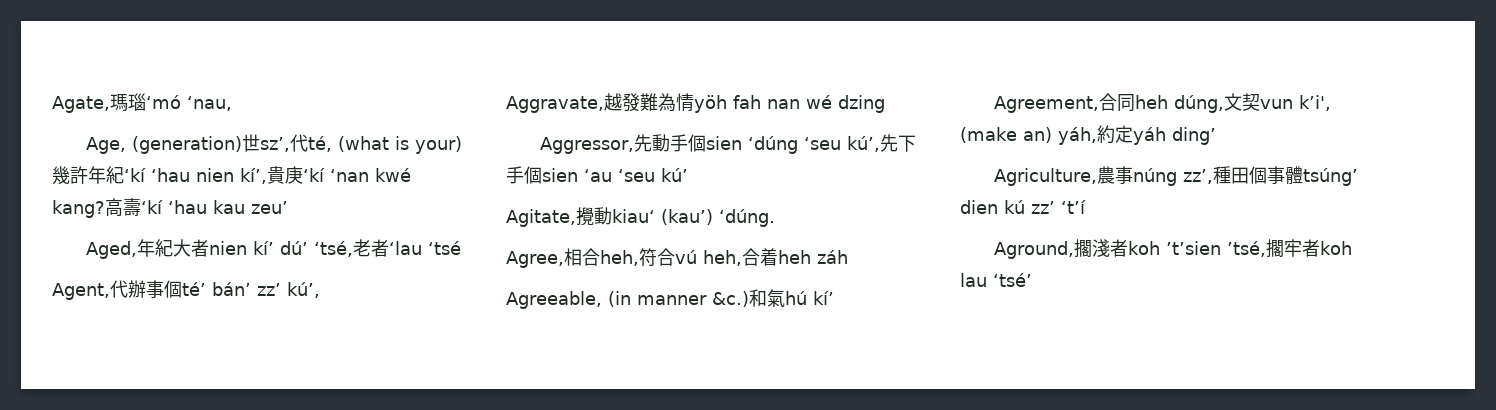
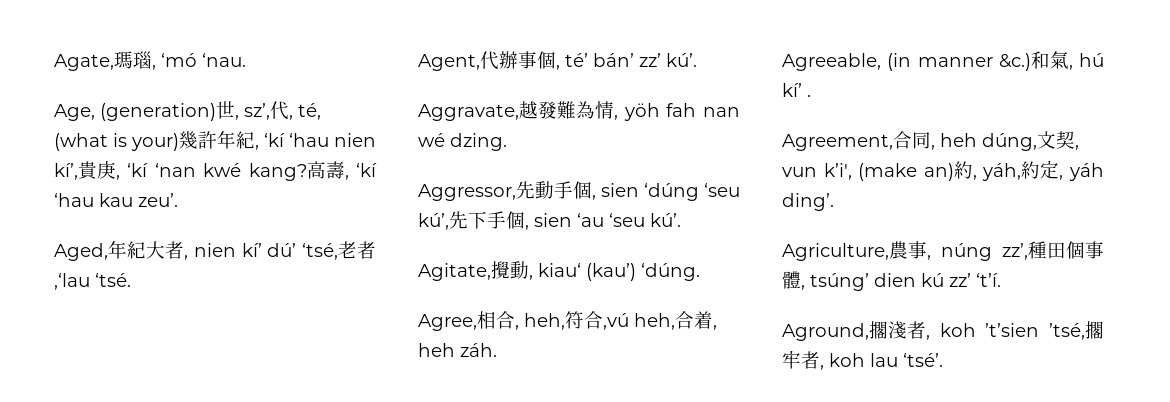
[146,95,232,111] ‘mó ‘nau, -> [152,53,246,70] , ‘mó ‘nau.
[259,134,308,152] sz’,代 -> [235,101,293,120] , sz’,代,
(124, 175) none -> [255,145,259,150] ,
(303, 175) none -> [116,175,120,180] ,
(141, 207) none -> [344,175,349,180] ,
[251,201,288,214] zeu’ -> [138,193,178,207] zeu’.
(209, 248) none -> [184,255,188,260] ,
[388,241,461,255] ‘lau ‘tsé -> [54,273,131,290] ,‘lau ‘tsé.
(182, 289) none -> [556,65,560,70] ,
[287,282,320,298] kú’, -> [666,53,697,67] kú’.
(694, 102) none -> [614,115,618,120] ,
[838,95,885,113] dzing -> [450,133,507,151] dzing.
(706, 143) none -> [592,195,596,200] ,
(542, 175) none -> [525,225,529,230] ,
[661,168,688,182] kú’ -> [650,213,681,227] kú’.
(612, 216) none -> [529,275,533,280] ,
(600, 257) none -> [515,325,519,330] ,
[675,250,697,264] vú -> [603,313,629,330] ,vú
[778,250,848,264] heh záh -> [713,325,717,330] [418,343,497,357] , heh záh.
(785, 298) none -> [1068,65,1073,70] ,
(834, 298) none -> [807,94,811,97] .
(1135, 103) none -> [931,145,935,150] ,
(1260, 102) none -> [1075,145,1079,150] ,
(1052, 135) none -> [953,161,977,180] 約,
[1133,127,1216,145] yáh ding’ -> [1059,163,1104,181] [782,193,834,211] , yáh ding’.
(1133, 175) none -> [927,255,931,260] ,
(1303, 175) none -> [801,285,805,290] ,
[1061,200,1086,214] ‘t’í -> [976,273,1001,287] ‘t’í.
(1128, 248) none -> [926,335,930,340] ,
(1320, 248) none -> [820,365,824,370] ,
[993,273,1032,287] ‘tsé’ -> [903,353,943,367] ‘tsé’.

